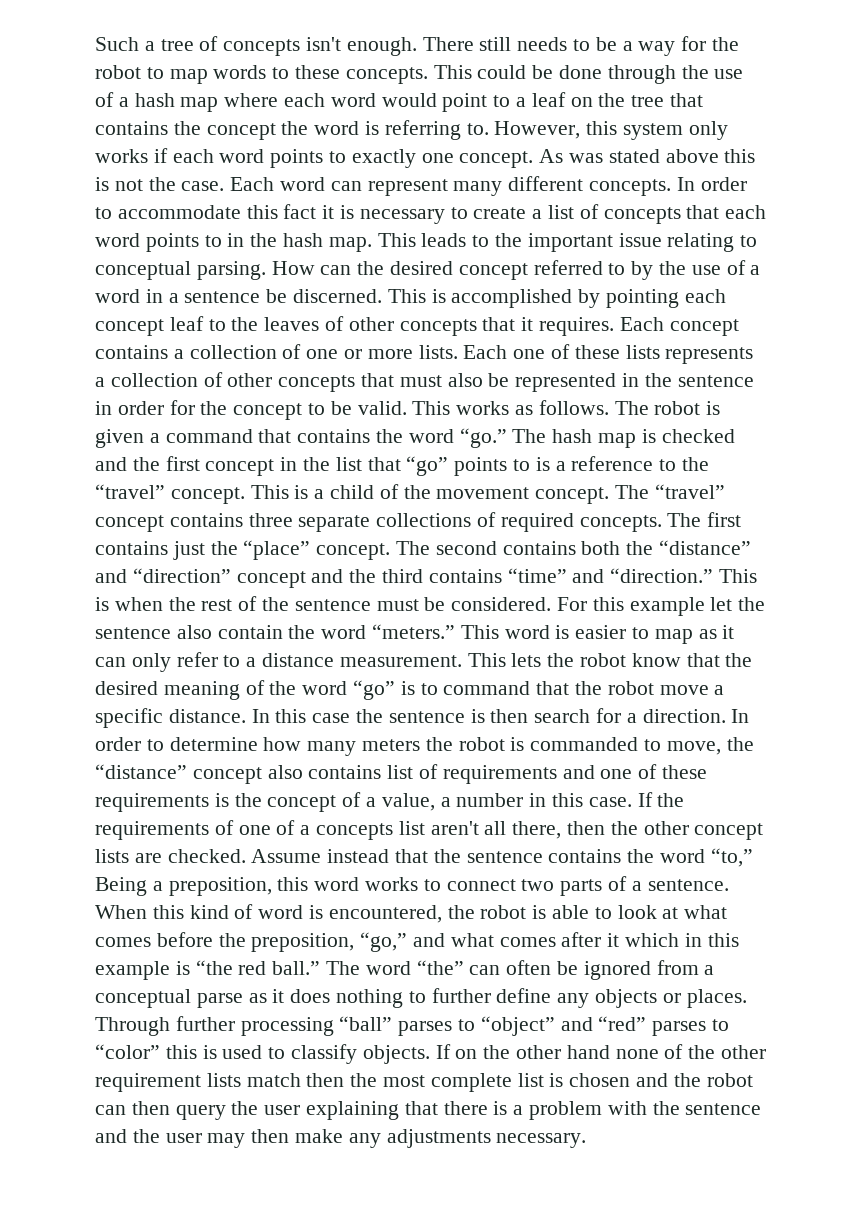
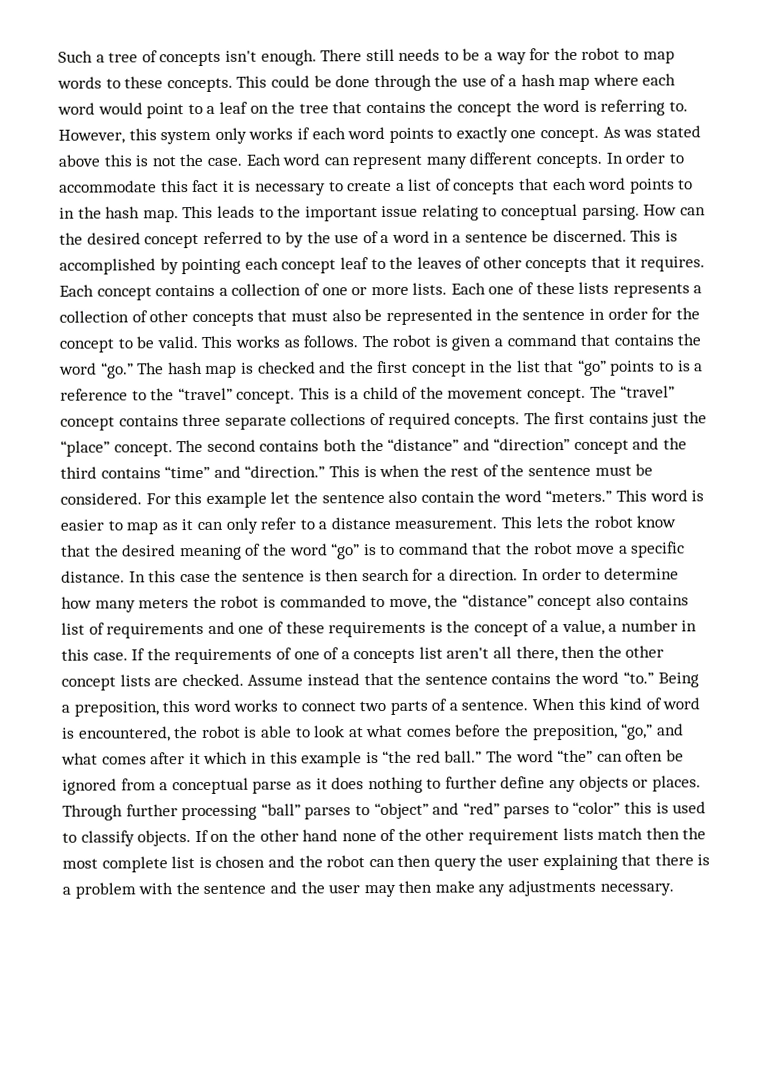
[710,848,753,867] “to,” -> [623,671,655,684] “to.”

